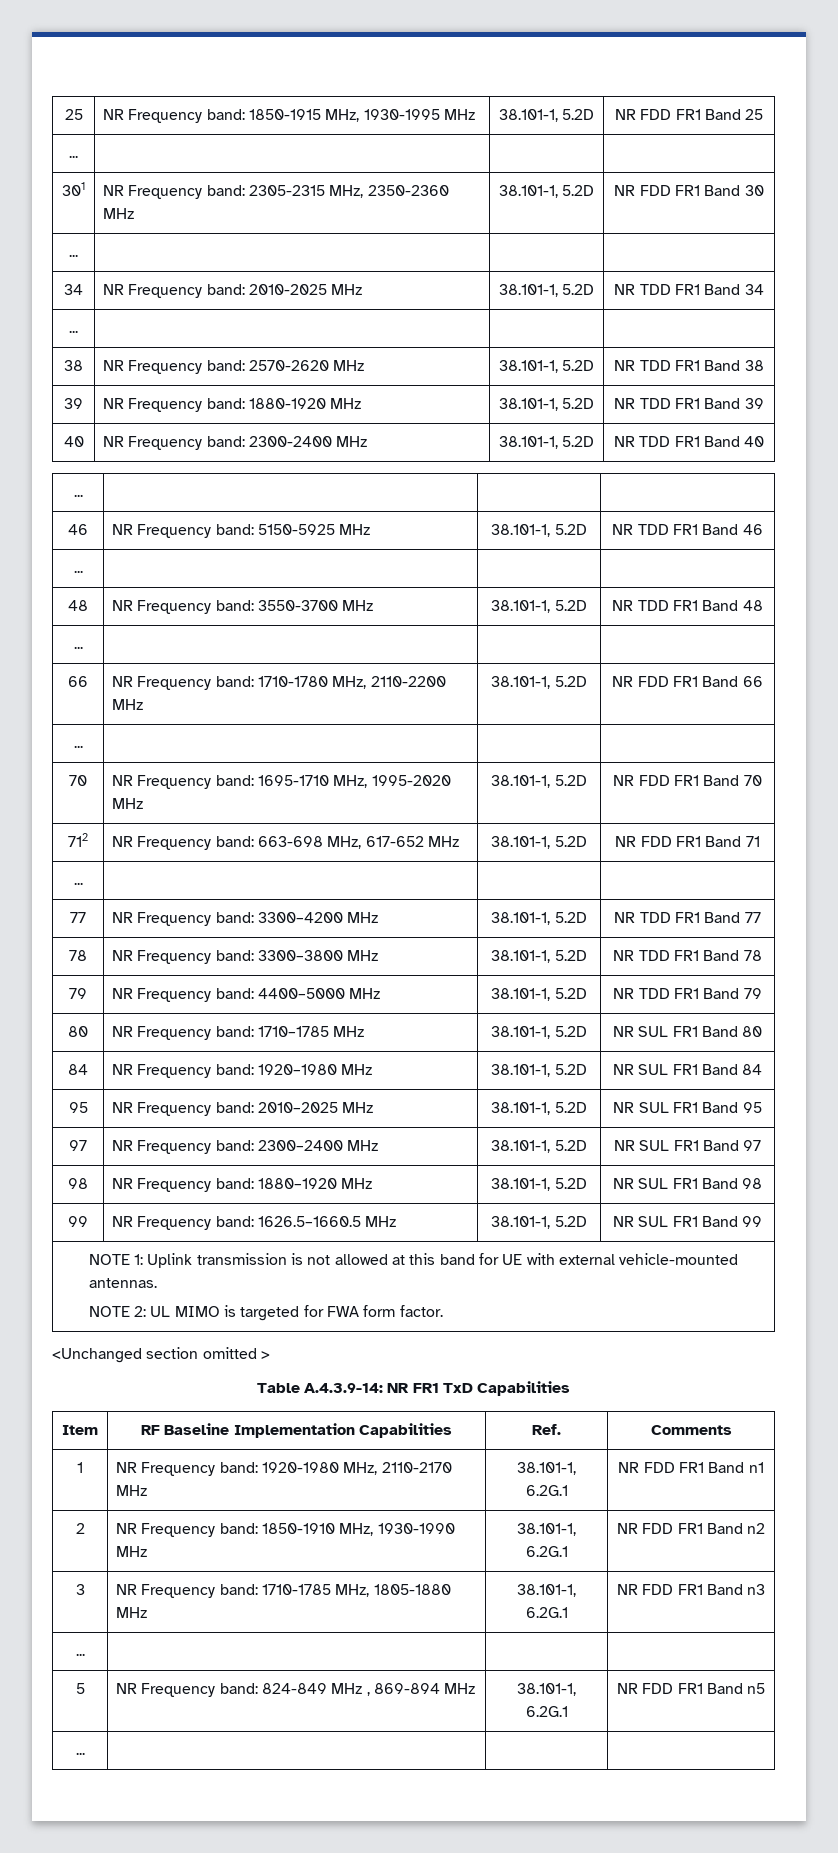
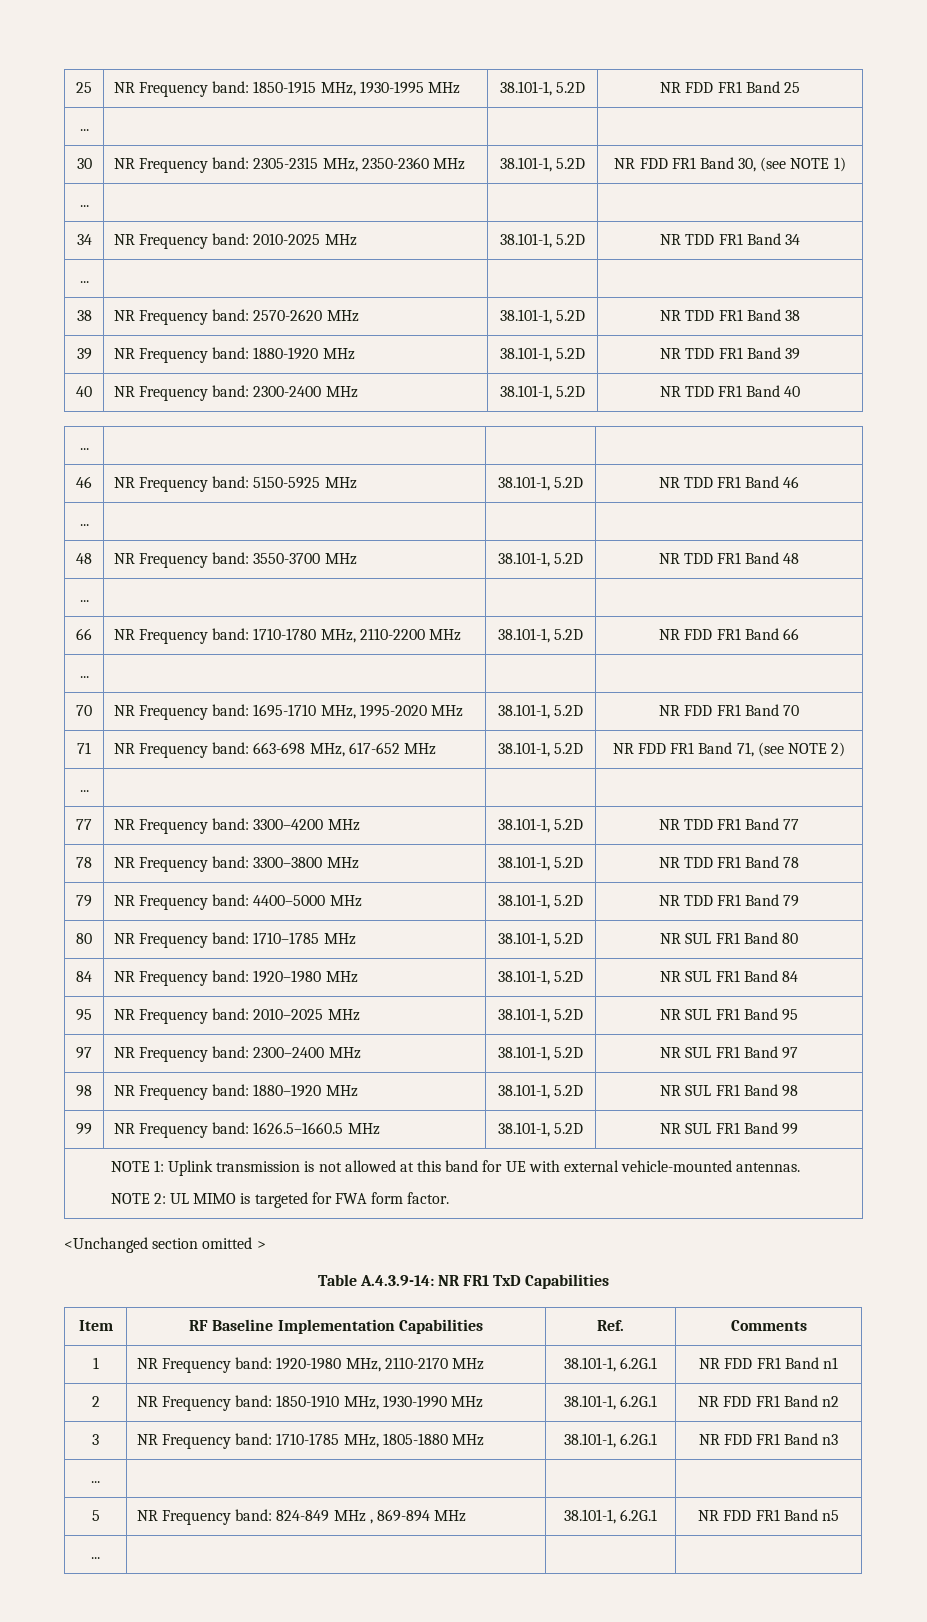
[62,182,85,196] 301 -> [76,158,92,169] 30
[744,185,764,196] 30 -> [738,157,846,172] 30, (see NOTE 1)
[68,833,88,847] 712 -> [77,742,91,754] 71
[745,836,760,847] 71 -> [736,742,846,757] 71, (see NOTE 2)

